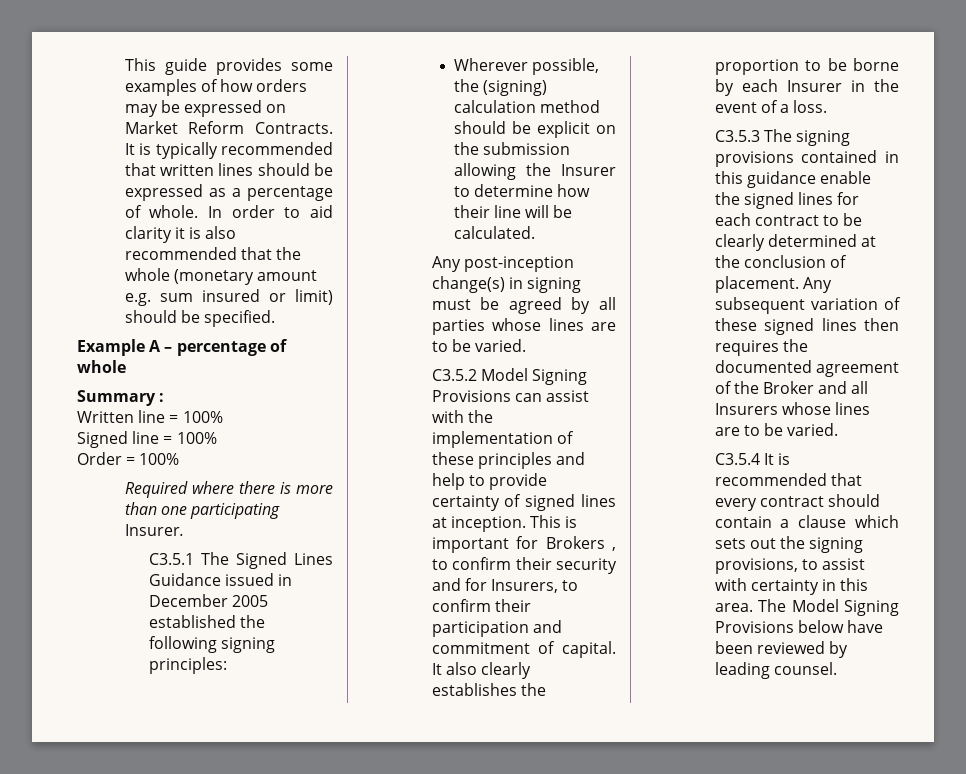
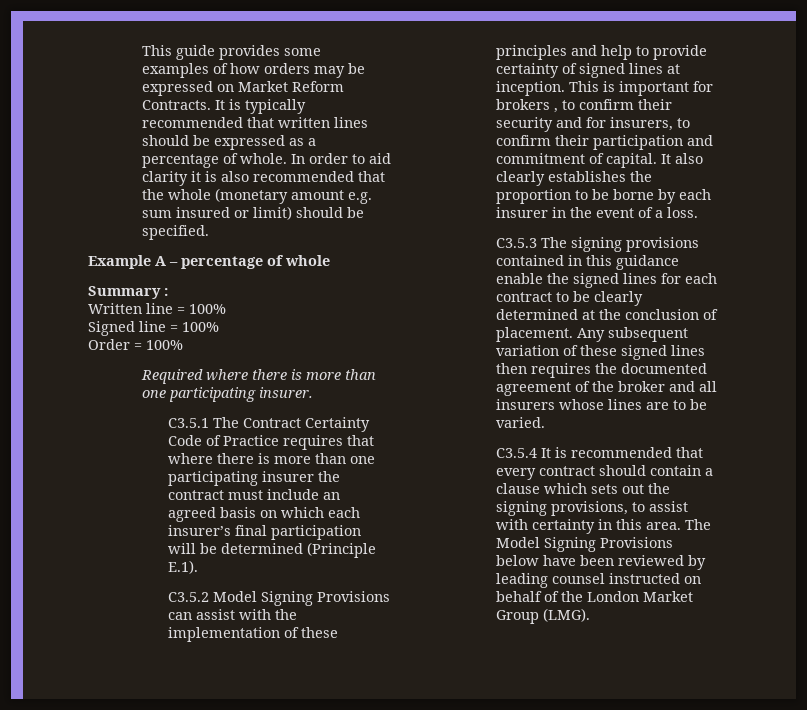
[124,524,184,536] Insurer. -> [258,387,313,398] insurer.
[235,552,333,569] [148,573,293,586] [148,594,268,607] [148,615,265,628] [148,636,275,653] [148,657,227,674] [453,58,600,75] [453,79,548,96] [453,100,601,113] [453,121,616,138] [453,142,571,155] [453,163,616,180] [453,184,591,197] [453,205,573,218] [453,226,535,239] [431,256,574,272] [431,276,582,293] [431,297,616,314] [431,318,616,335] [431,339,527,352] Signed Lines Guidance issued in December 2005 established the following signing principles: // Wherever possible, the (signing) calculation method should be explicit on the submission allowing the Insurer to determine how their line will be calculated. // Any post-inception change(s) in signing must be agreed by all parties whose lines are to be varied. -> [243,417,371,432] [168,435,375,450] [168,453,376,464] [168,471,341,486] [168,489,341,500] [168,507,361,522] [168,525,362,540] [168,542,377,558] [168,560,199,574] Contract Certainty Code of Practice requires that where there is more than one participating insurer the contract must include an agreed basis on which each insurer’s final participation will be determined (Principle E.1).
[545,536,605,549] Brokers -> [496,99,551,110] brokers
[491,579,559,593] Insurers, -> [610,117,674,131] insurers,
[786,80,842,92] Insurer -> [496,207,549,218] insurer
[763,381,815,394] Broker -> [618,381,666,392] broker
[714,403,778,415] Insurers -> [496,399,556,410] insurers
[773,662,837,675] counsel. -> [552,573,702,584] [496,591,694,602] [496,608,591,624] counsel instructed on behalf of the London Market Group (LMG).

